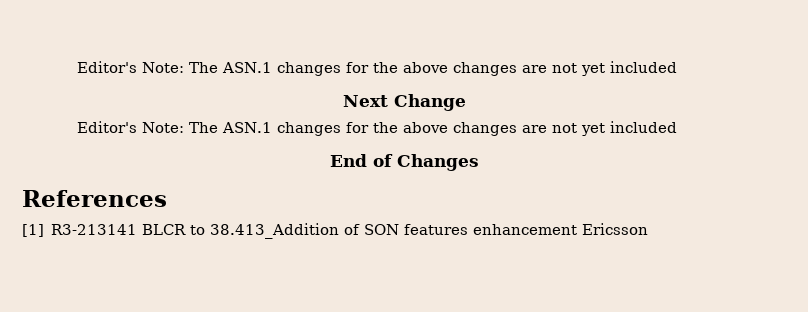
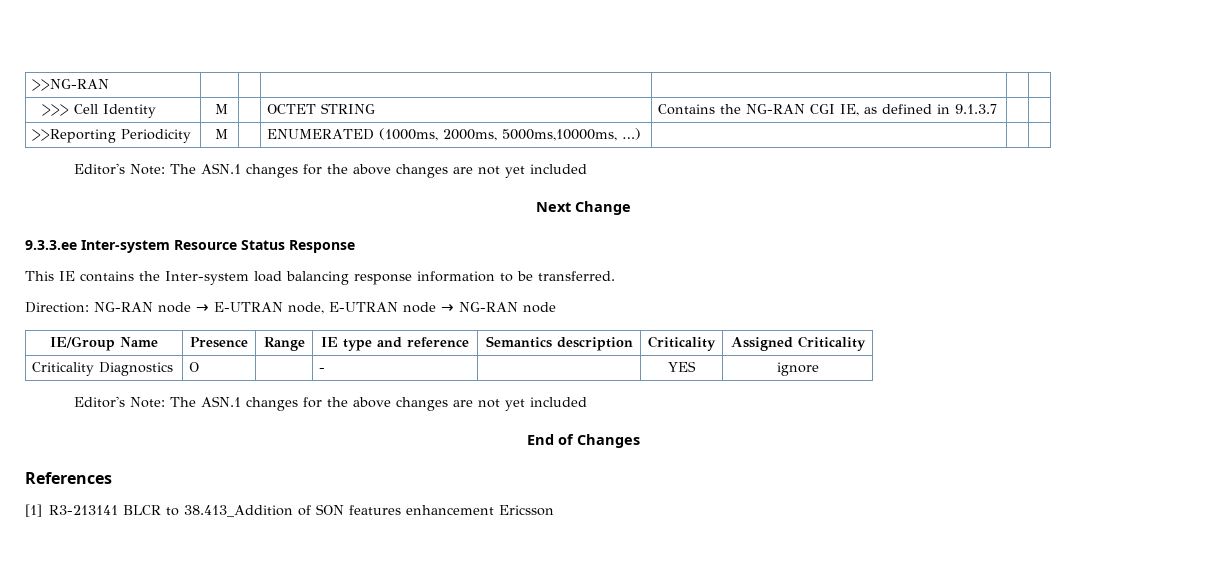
(77, 67) none -> [32,79,110,91] [42,104,157,118] [214,104,228,114] [267,103,376,114] [658,104,998,116] [32,129,192,143] [214,129,228,139] [267,128,642,141] >>NG-RAN | | | | | | // >>> Cell Identity | M | | OCTET STRING | Contains the NG-RAN CGI IE, as defined in 9.1.3.7 | | // >>Reporting Periodicity | M | | ENUMERATED (1000ms, 2000ms, 5000ms,10000ms, …) | | | //
(466, 102) none -> [25,240,355,253] [25,271,615,285] [25,302,556,314] [50,336,158,351] [190,337,248,348] [263,337,305,351] [321,337,469,351] [485,336,633,351] [648,336,716,351] [730,336,866,351] [32,362,174,376] [189,362,200,372] [319,368,326,372] [668,361,696,372] [776,362,819,376] // 9.3.3.ee Inter-system Resource Status Response // This IE contains the Inter-system load balancing response information to be transferred. // Direction: NG-RAN node → E-UTRAN node, E-UTRAN node → NG-RAN node // IE/Group Name | Presence | Range | IE type and reference | Semantics description | Criticality | Assigned Criticality // Criticality Diagnostics | O | | - | | YES | ignore

